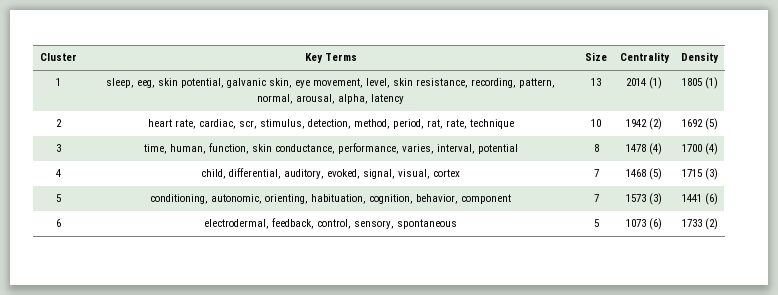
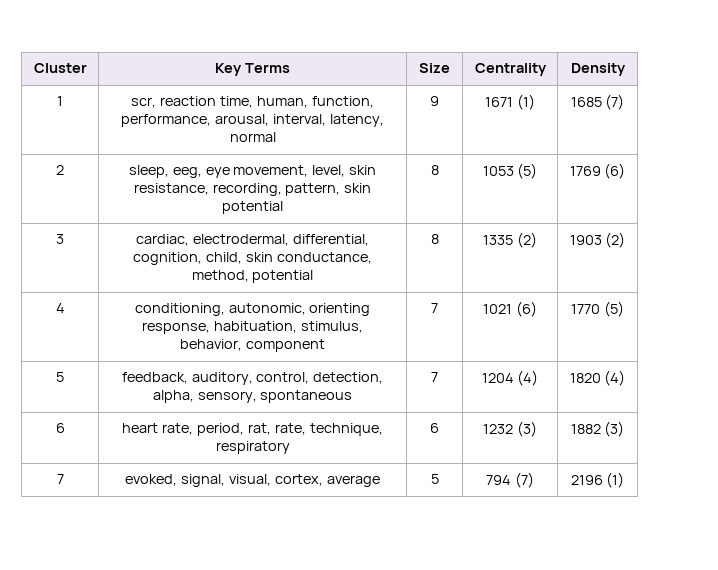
[106,78,292,88] sleep, eeg, skin potential, galvanic skin, -> [131,96,374,108] [121,114,384,127] [229,132,276,142] [430,96,439,106] [485,94,535,110] [570,94,625,110] [56,165,64,175] [128,165,202,178] scr, reaction time, human, function, performance, arousal, interval, latency, normal | 9 | 1671 (1) | 1685 (7) // 2 | sleep, eeg,
[257,94,405,104] [591,78,601,86] [626,77,662,89] [681,77,718,89] [55,119,62,127] [147,119,514,129] [591,119,601,127] [626,118,662,130] [681,118,718,130] [55,144,61,152] [143,143,518,154] [593,144,599,152] [626,143,662,155] [681,143,718,155] [55,169,61,177] [201,168,461,179] [593,169,599,177] [626,168,662,180] [681,168,718,180] [55,194,61,202] [150,194,512,204] [593,194,599,202] [626,193,662,205] [681,193,718,205] [55,219,61,227] [204,218,458,229] [593,219,599,227] [626,218,662,230] [681,218,718,230] normal, arousal, alpha, latency | 13 | 2014 (1) | 1805 (1) // 2 | heart rate, cardiac, scr, stimulus, detection, method, period, rat, rate, technique | 10 | 1942 (2) | 1692 (5) // 3 | time, human, function, skin conductance, performance, varies, interval, potential | 8 | 1478 (4) | 1700 (4) // 4 | child, differential, auditory, evoked, signal, visual, cortex | 7 | 1468 (5) | 1715 (3) // 5 | conditioning, autonomic, orienting, habituation, cognition, behavior, component | 7 | 1573 (3) | 1441 (6) // 6 | electrodermal, feedback, control, sensory, spontaneous | 5 | 1073 (6) | 1733 (2) -> [344,183,372,193] [222,201,283,214] [430,165,439,175] [482,163,538,179] [569,163,626,179] [56,234,64,244] [136,234,369,246] [133,252,372,265] [191,270,314,283] [430,234,439,244] [483,232,537,248] [569,232,626,248] [55,303,65,313] [134,303,371,316] [142,321,363,334] [180,339,325,352] [431,303,438,313] [483,301,537,317] [571,301,624,317] [56,372,64,382] [121,372,384,385] [152,390,353,403] [431,372,438,382] [481,370,539,386] [569,370,626,386] [55,423,65,433] [122,423,383,436] [215,441,290,454] [430,423,439,433] [483,421,537,437] [570,421,625,437] [56,474,64,484] [125,474,380,487] [430,474,439,484] [486,472,534,488] [570,472,625,488] skin potential | 8 | 1053 (5) | 1769 (6) // 3 | cardiac, electrodermal, differential, cognition, child, skin conductance, method, potential | 8 | 1335 (2) | 1903 (2) // 4 | conditioning, autonomic, orienting response, habituation, stimulus, behavior, component | 7 | 1021 (6) | 1770 (5) // 5 | feedback, auditory, control, detection, alpha, sensory, spontaneous | 7 | 1204 (4) | 1820 (4) // 6 | heart rate, period, rat, rate, technique, respiratory | 6 | 1232 (3) | 1882 (3) // 7 | evoked, signal, visual, cortex, average | 5 | 794 (7) | 2196 (1)

